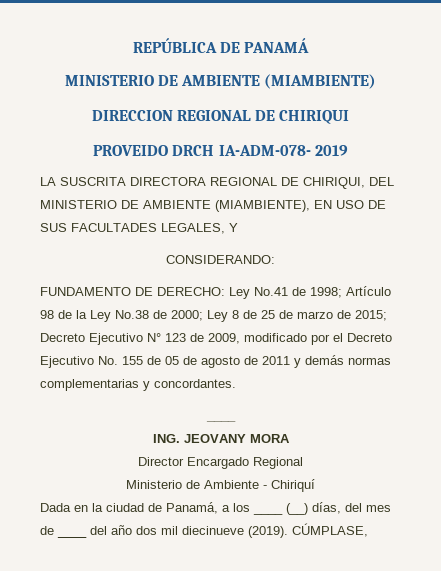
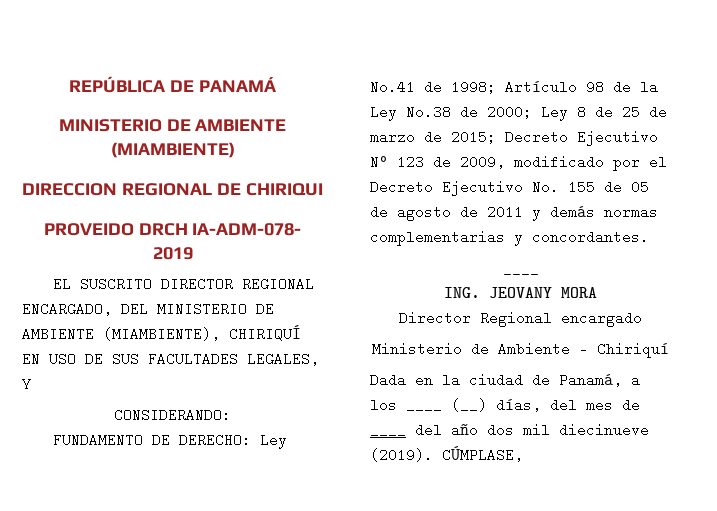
[40,177,365,189] LA SUSCRITA DIRECTORA REGIONAL DE CHIRIQUI, -> [53,277,315,291] [22,302,112,316] EL SUSCRITO DIRECTOR REGIONAL ENCARGADO,
(310, 206) none -> [229,325,301,341] CHIRIQUÍ
[187,457,249,469] Encargado -> (471, 318) none
(303, 463) none -> [561,311,642,327] encargado

